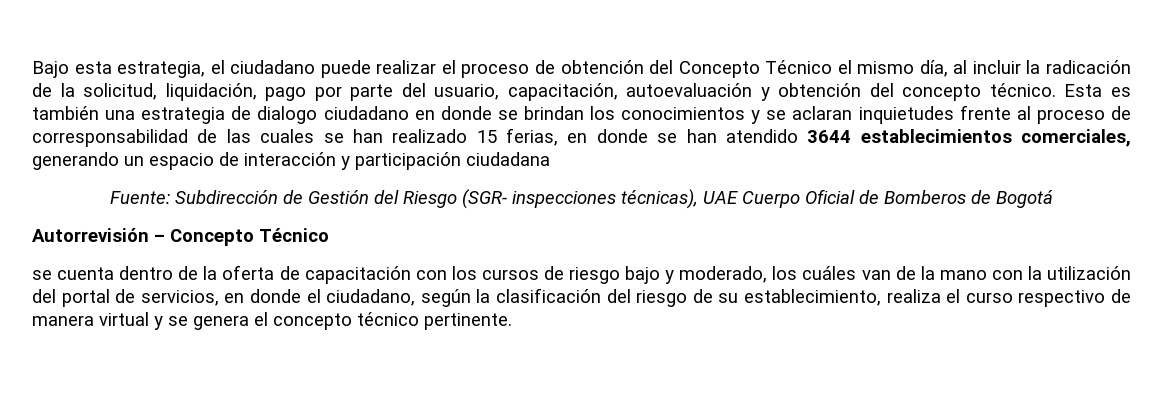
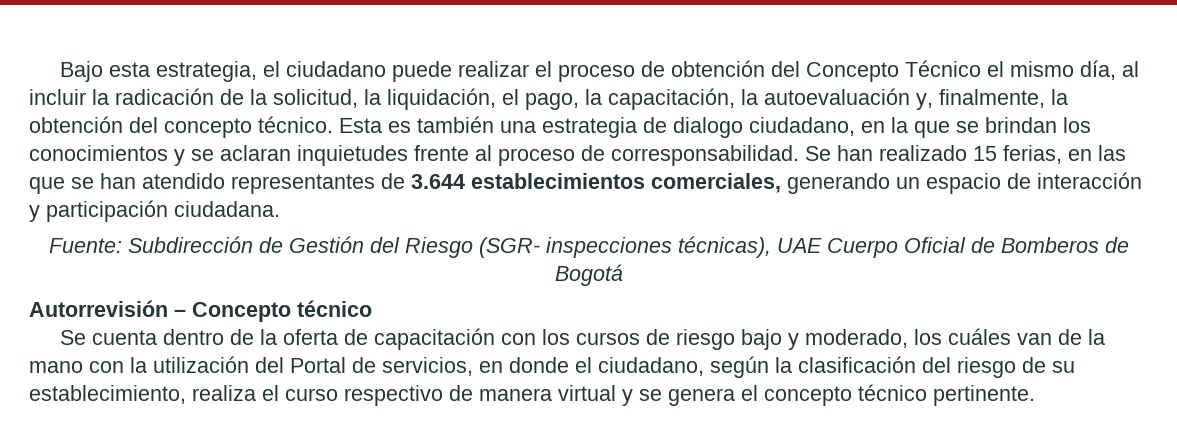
[165,83,770,101] liquidación, pago por parte del usuario, capacitación, autoevaluación y -> [364,88,1068,110] la liquidación, el pago, la capacitación, la autoevaluación y, finalmente, la
[323,106,492,120] ciudadano en donde -> [749,117,950,138] ciudadano, en la que
[32,129,344,147] corresponsabilidad de las cuales se -> [611,145,831,166] corresponsabilidad. Se
[596,129,648,143] donde -> [1098,145,1126,161] [29,177,65,194] las que
[807,130,852,143] 3644 -> [231,173,465,194] representantes de 3.644
[466,152,550,166] ciudadana -> [174,201,280,217] ciudadana.
[259,228,329,242] [32,270,52,280] Técnico // se -> [297,300,372,317] [59,330,86,345] técnico // Se
[61,289,110,307] portal -> [290,357,346,373] Portal

